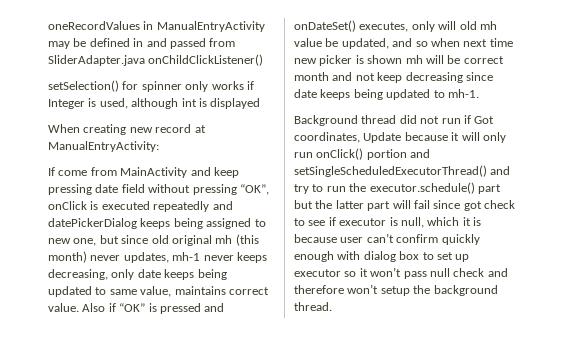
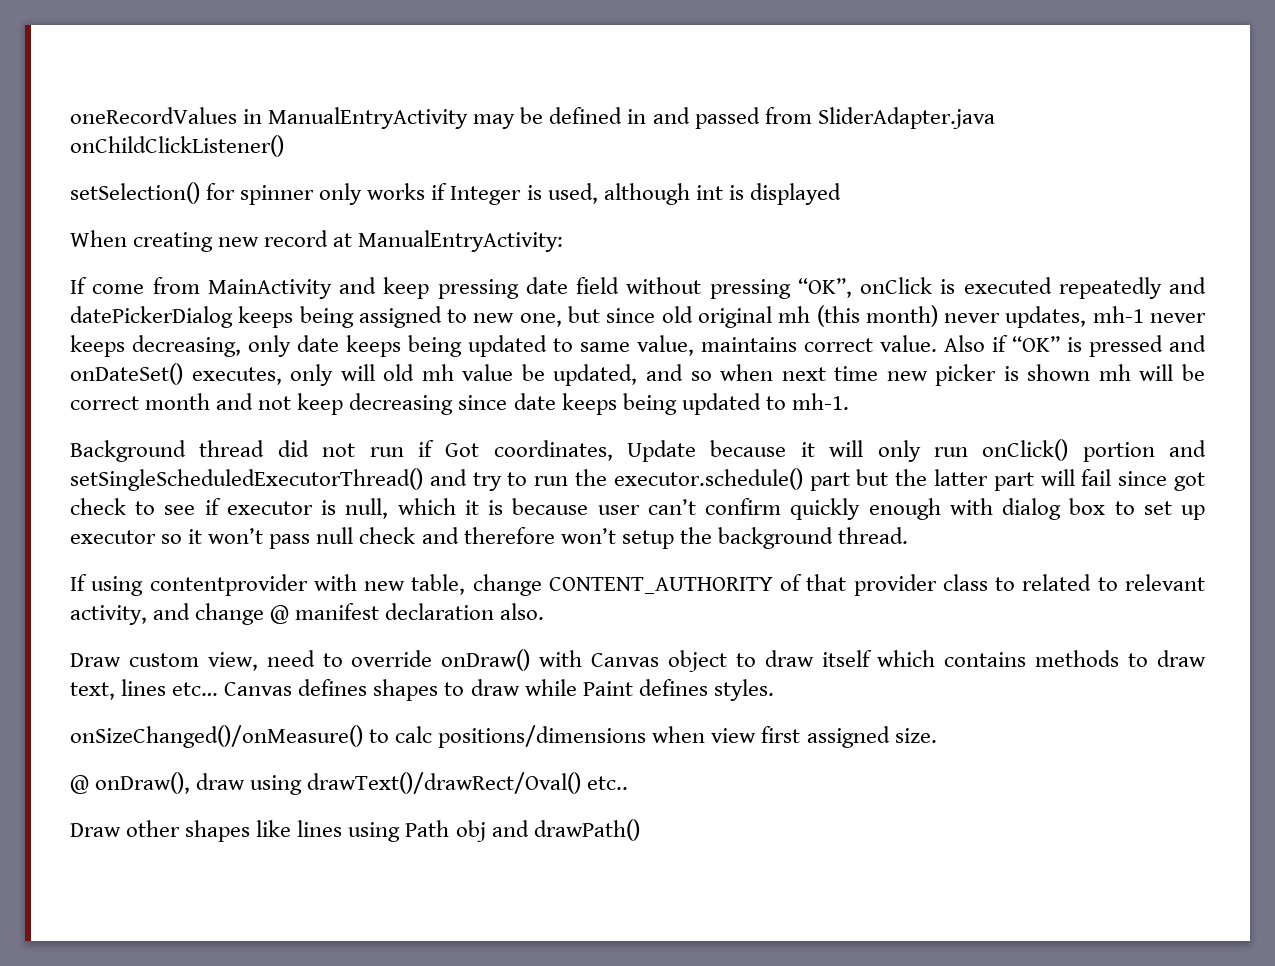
(332, 306) none -> [70,574,1205,596] [70,603,545,625] [70,649,1206,672] [70,679,774,701] [70,725,937,748] [70,772,629,795] [70,819,640,842] // If using contentprovider with new table, change CONTENT_AUTHORITY of that provider class to related to relevant activity, and change @ manifest declaration also. // Draw custom view, need to override onDraw() with Canvas object to draw itself which contains methods to draw text, lines etc… Canvas defines shapes to draw while Paint defines styles. // onSizeChanged()/onMeasure() to calc positions/dimensions when view first assigned size. // @ onDraw(), draw using drawText()/drawRect/Oval() etc.. // Draw other shapes like lines using Path obj and drawPath()

